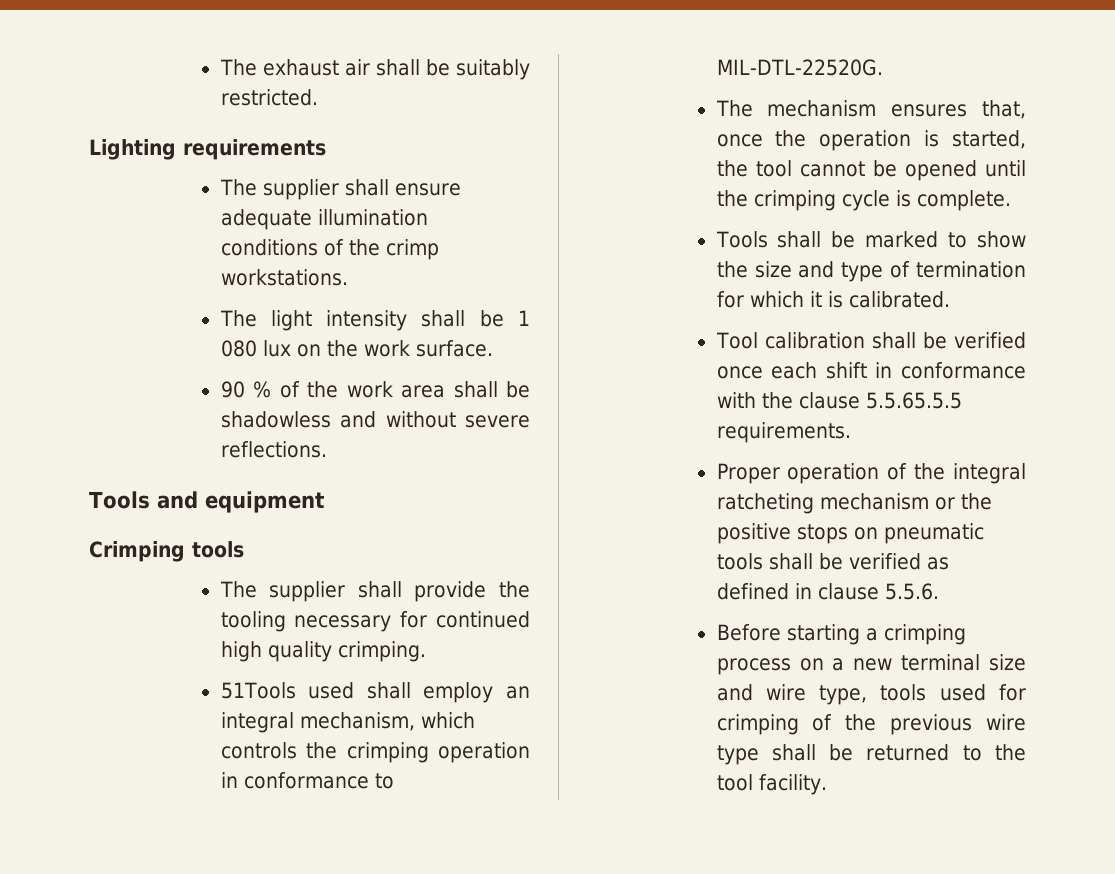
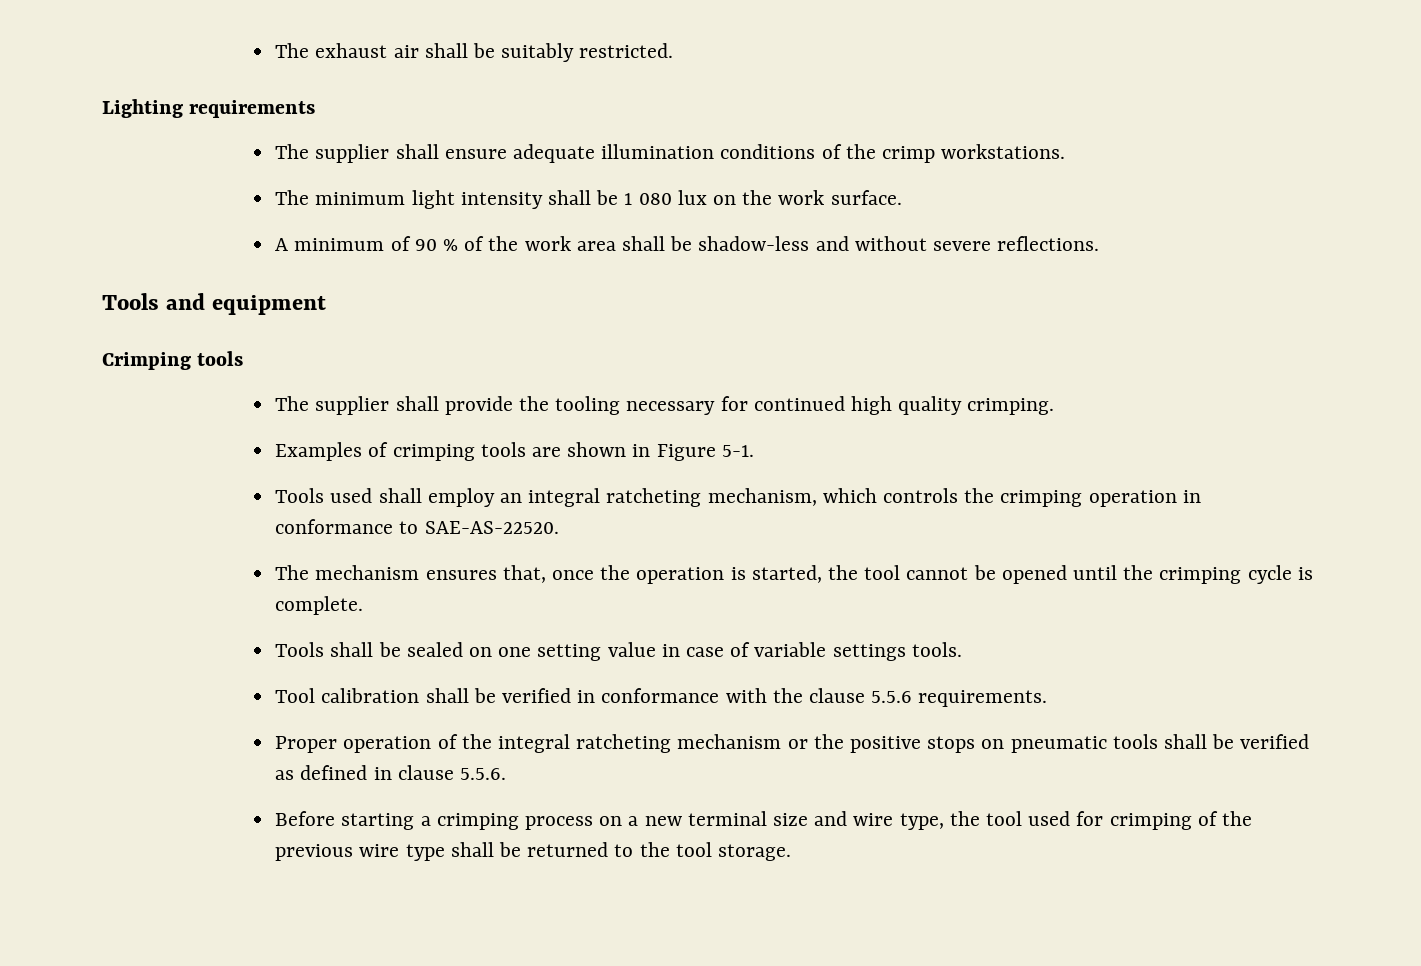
(257, 318) none -> [315,192,406,205] minimum
(493, 348) none -> [275,236,411,251] A minimum of
[220,411,331,428] shadowless -> [698,236,810,251] shadow-less
[220,682,296,699] 51Tools -> [275,442,754,461] [275,488,325,503] Examples of crimping tools are shown in Figure 5-1. // Tools
(294, 722) none -> [606,488,702,507] ratcheting
[716,59,883,76] MIL-DTL-22520G. -> [424,521,559,534] SAE-AS-22520.
[865,231,1026,248] [716,261,1026,282] [716,291,950,308] marked to show the size and type of termination for which it is calibrated. -> [406,642,962,661] sealed on one setting value in case of variable settings tools.
[716,362,867,379] once each shift -> (571, 695) none
[865,392,962,409] 5.5.65.5.5 -> [871,691,913,703] 5.5.6
[880,684,927,701] tools -> [949,811,1023,826] the tool
[758,774,827,795] facility. -> [717,844,791,861] storage.

